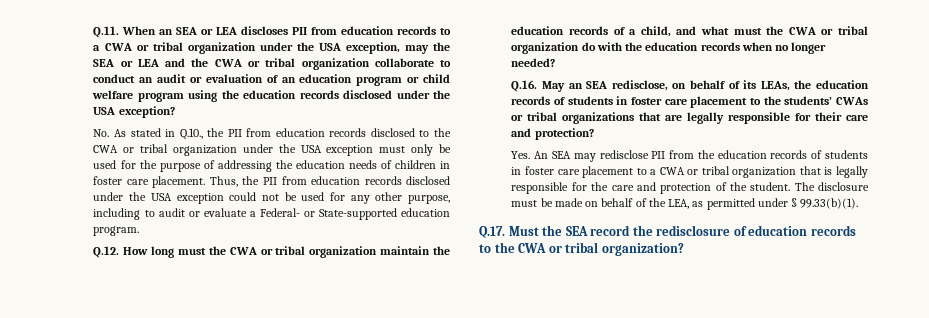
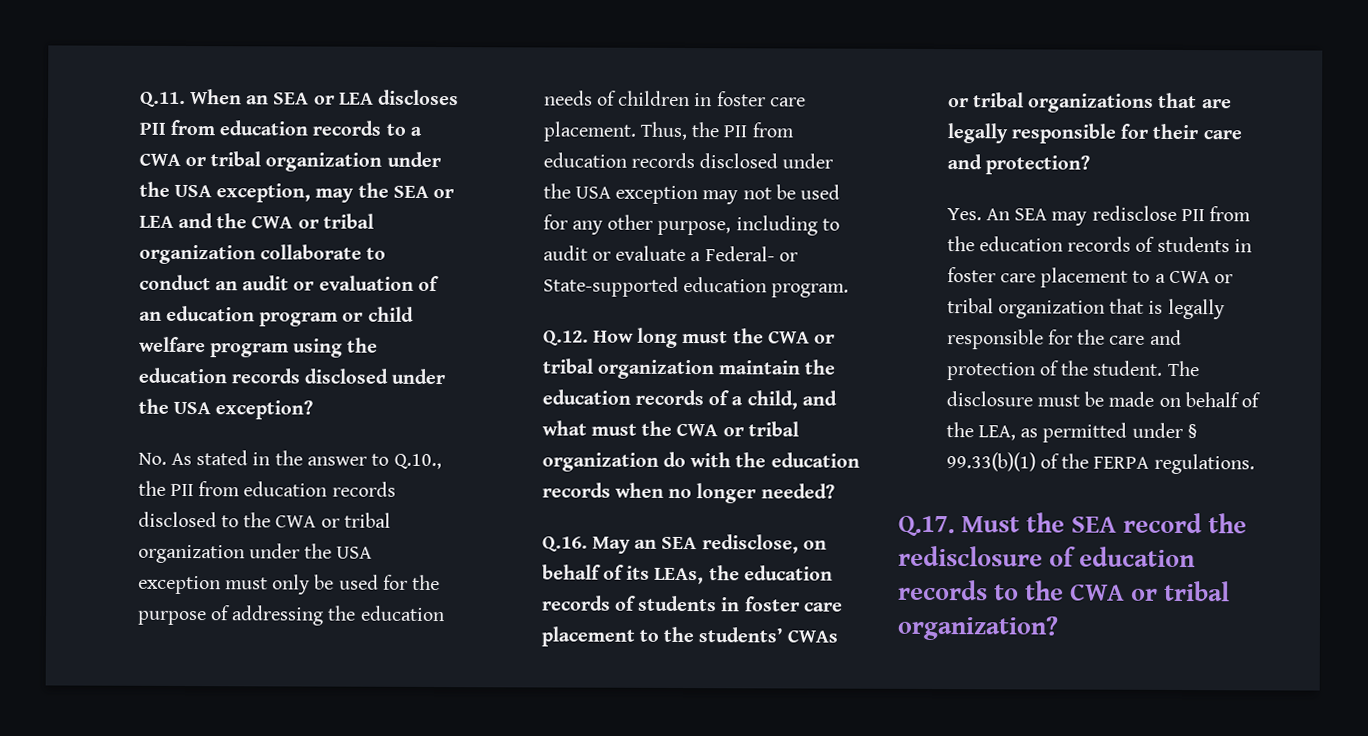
(176, 133) none -> [274,450,390,466] the answer to
[229,192,257,201] could -> [702,190,739,205] may
[800,198,859,209] 99.33(b)(1). -> [945,452,1255,475] 99.33(b)(1) of the FERPA regulations.

